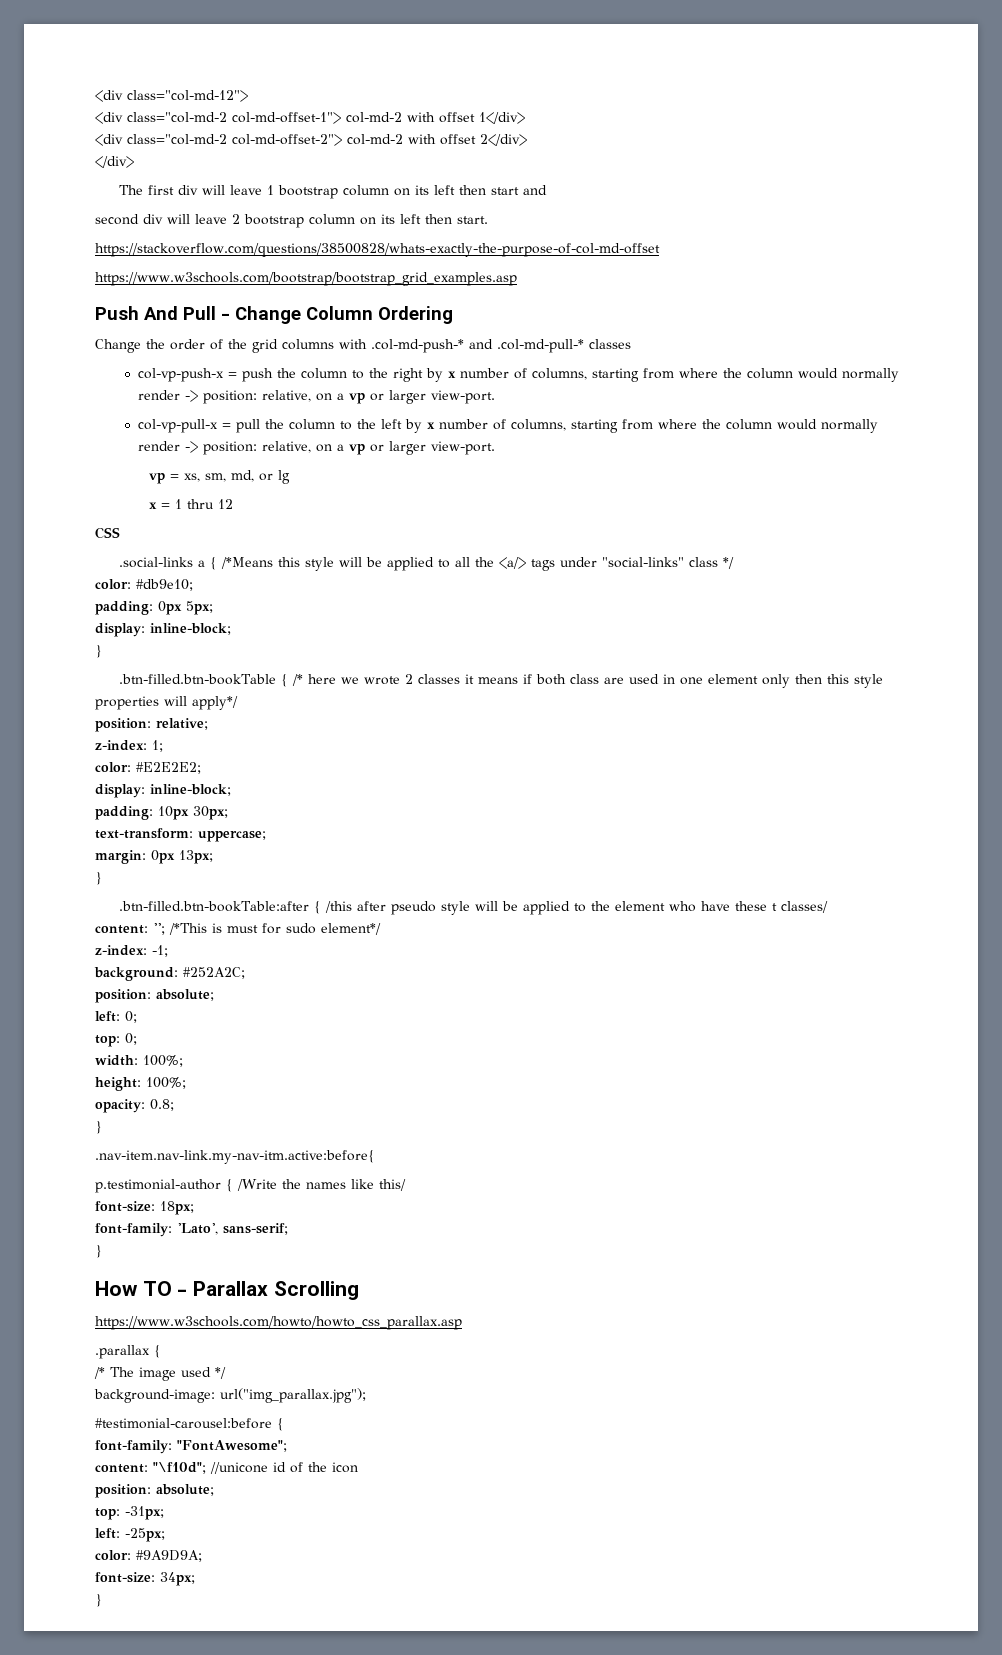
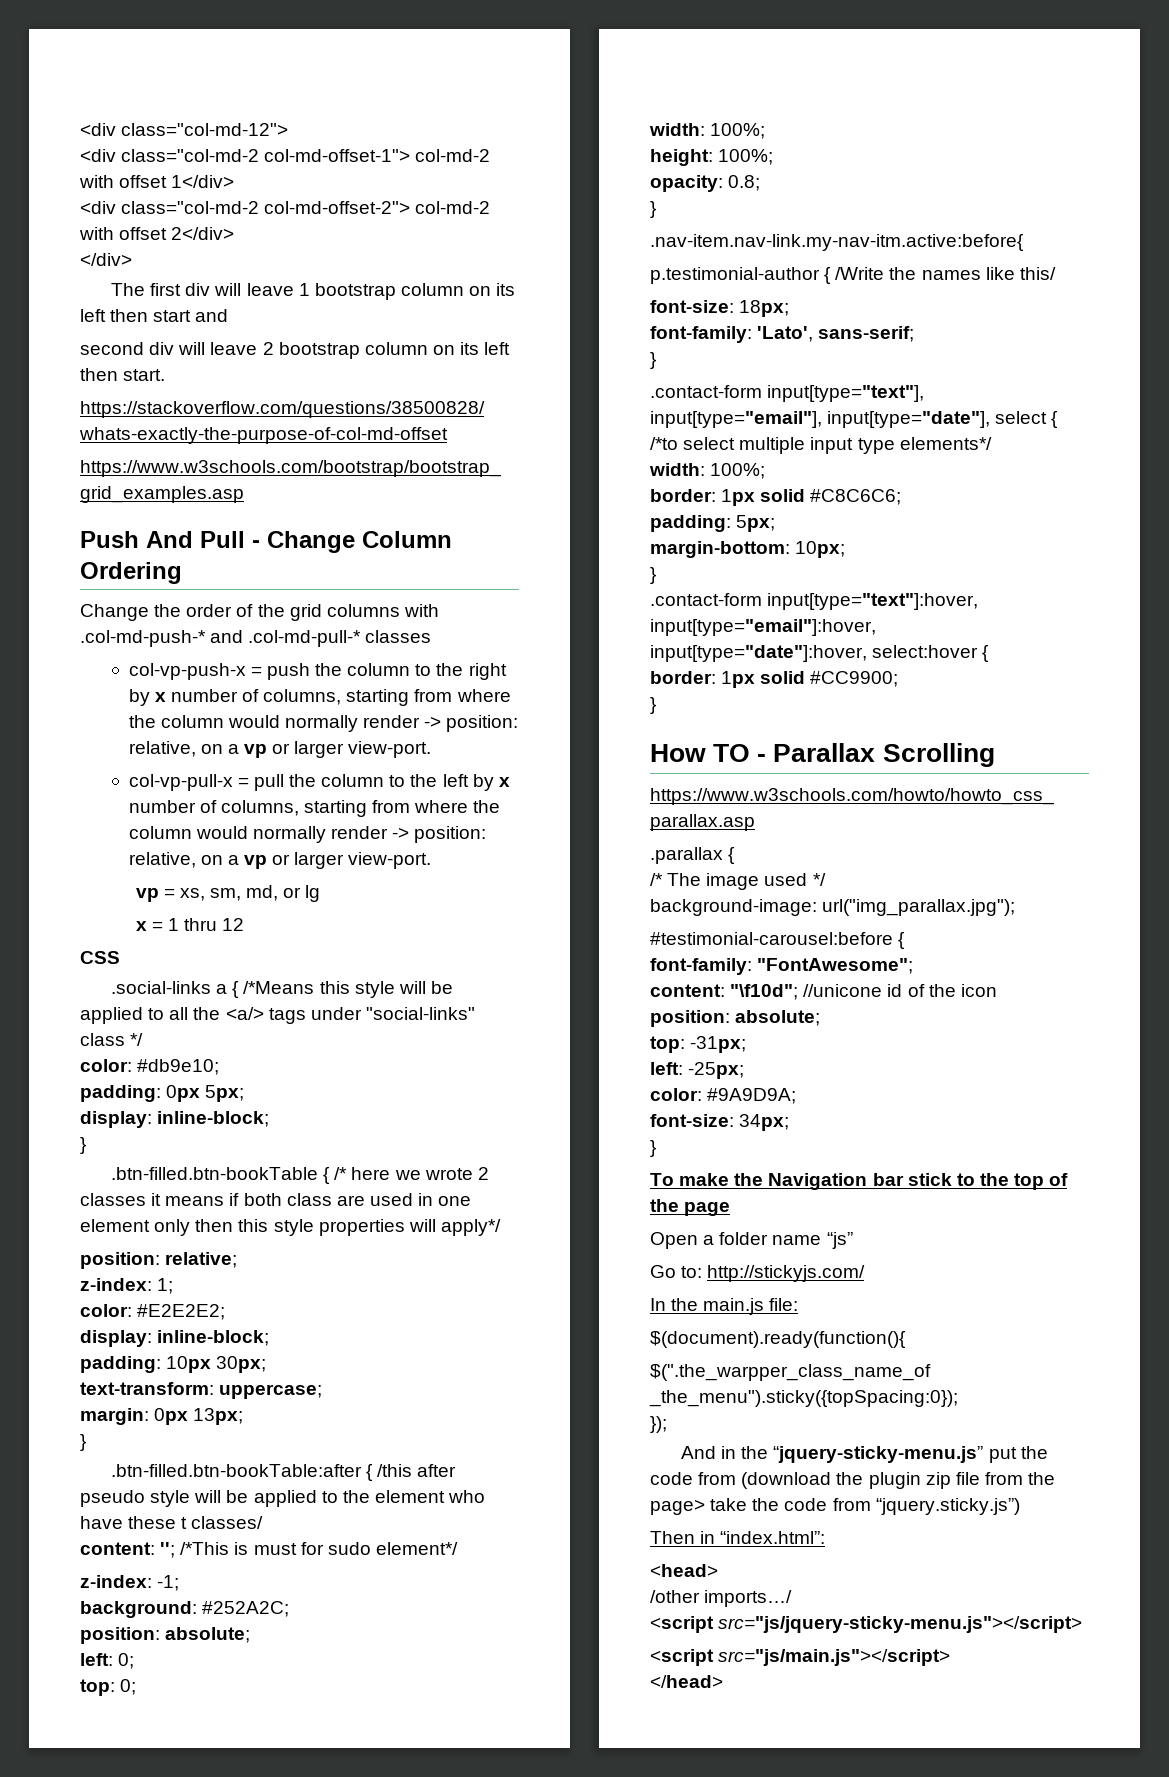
(102, 1251) none -> [650,385,925,402] [650,411,1059,428] [650,437,992,454] [649,463,766,479] [650,489,902,506] [650,515,776,532] [650,541,846,558] [650,567,656,584] [650,593,979,610] [650,619,876,636] [650,645,990,662] [650,671,899,688] [650,697,656,714] // .contact-form input[type="text"], input[type="email"], input[type="date"], select { /*to select multiple input type elements*/ // width: 100%; // border: 1px solid #C8C6C6; // padding: 5px; // margin-bottom: 10px; // } // .contact-form input[type="text"]:hover, input[type="email"]:hover, input[type="date"]:hover, select:hover { // border: 1px solid #CC9900; // }
(102, 1600) none -> [650,1173,1069,1190] [650,1199,731,1216] [650,1232,853,1249] [650,1265,866,1282] [650,1298,799,1315] [650,1331,906,1348] [650,1364,931,1381] [649,1390,958,1407] [650,1416,667,1433] [681,1446,1048,1463] [650,1472,1056,1489] [650,1498,1020,1515] [650,1531,826,1544] [650,1564,718,1577] [650,1590,793,1607] [650,1616,1083,1633] [650,1649,951,1666] [650,1675,723,1688] // To make the Navigation bar stick to the top of the page // Open a folder name “js” // Go to: http://stickyjs.com/ // In the main.js file: // $(document).ready(function(){ // $(".the_warpper_class_name_of _the_menu").sticky({topSpacing:0}); // }); // And in the “jquery-sticky-menu.js” put the code from (download the plugin zip file from the page> take the code from “jquery.sticky.js”) // Then in “index.html”: // <head> // /other imports…/ // <script src="js/jquery-sticky-menu.js"></script> // <script src="js/main.js"></script> // </head>

